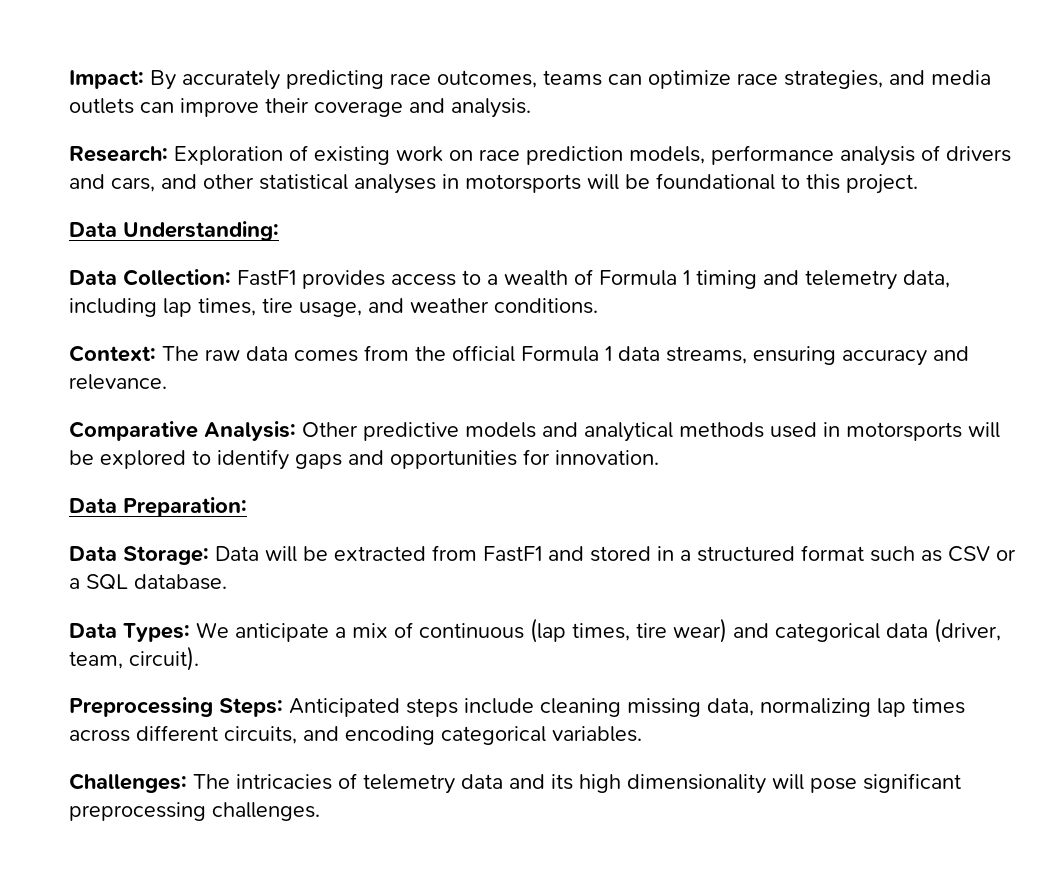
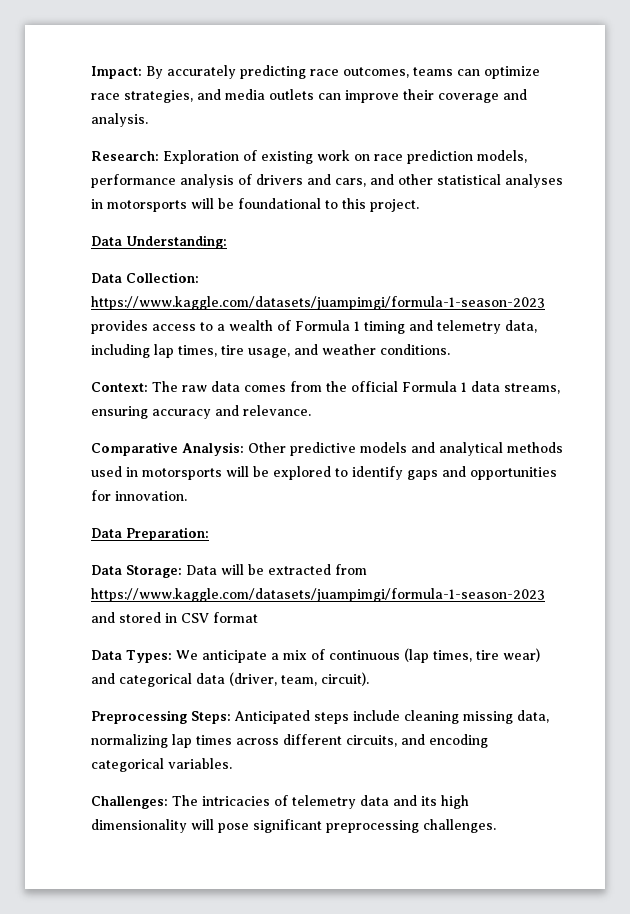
[237,270,296,286] FastF1 -> [91,296,545,310] https://www.kaggle.com/datasets/juampimgi/formula-1-season-2023
[483,546,542,562] FastF1 -> [91,588,545,602] https://www.kaggle.com/datasets/juampimgi/formula-1-season-2023
[680,546,795,562] a structured -> [181,613,209,623] CSV
[870,546,1016,562] [69,574,227,590] such as CSV or a SQL database. -> (258, 617) none

